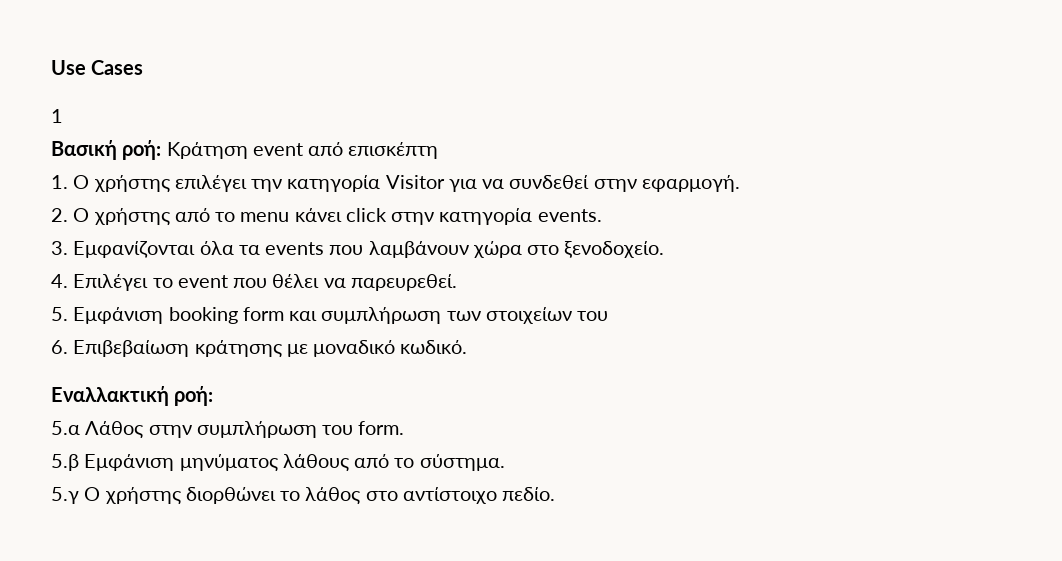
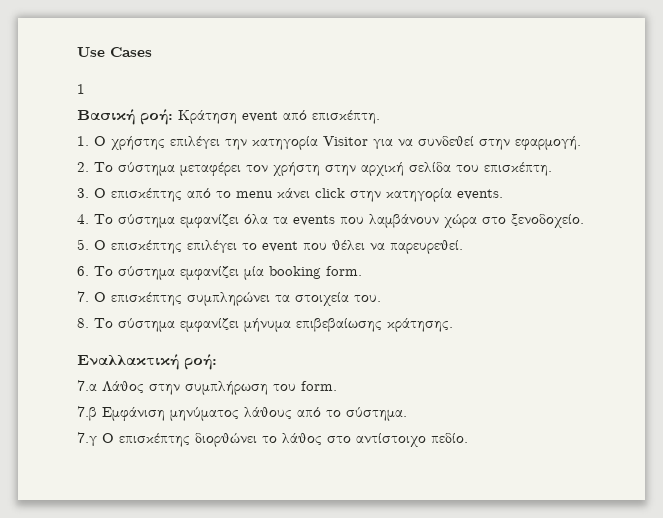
[348,142,439,159] επισκέπτη -> [312,110,380,124] επισκέπτη.
[73,208,170,226] Ο χρήστης -> [94,162,552,176] [77,188,182,202] Το σύστημα μεταφέρει τον χρήστη στην αρχική σελίδα του επισκέπτη. // 3. Ο επισκέπτης
[51,241,196,258] 3. Εμφανίζονται -> [77,214,239,228] 4. Το σύστημα εμφανίζει
[51,274,149,291] 4. Επιλέγει -> [77,239,237,254] 5. Ο επισκέπτης επιλέγει
[51,307,609,324] [51,340,468,358] 5. Εμφάνιση booking form και συμπλήρωση των στοιχείων του // 6. Επιβεβαίωση κράτησης με μοναδικό κωδικό. -> [77,266,362,280] [77,291,381,306] [77,318,453,332] 6. Το σύστημα εμφανίζει μία booking form. // 7. Ο επισκέπτης συμπληρώνει τα στοιχεία του. // 8. Το σύστημα εμφανίζει μήνυμα επιβεβαίωσης κράτησης.
[51,421,80,435] 5.α -> [77,380,97,391] 7.α
[51,454,79,471] 5.β -> [77,406,97,421] 7.β
[51,487,181,505] 5.γ Ο χρήστης -> [77,432,190,447] 7.γ Ο επισκέπτης

